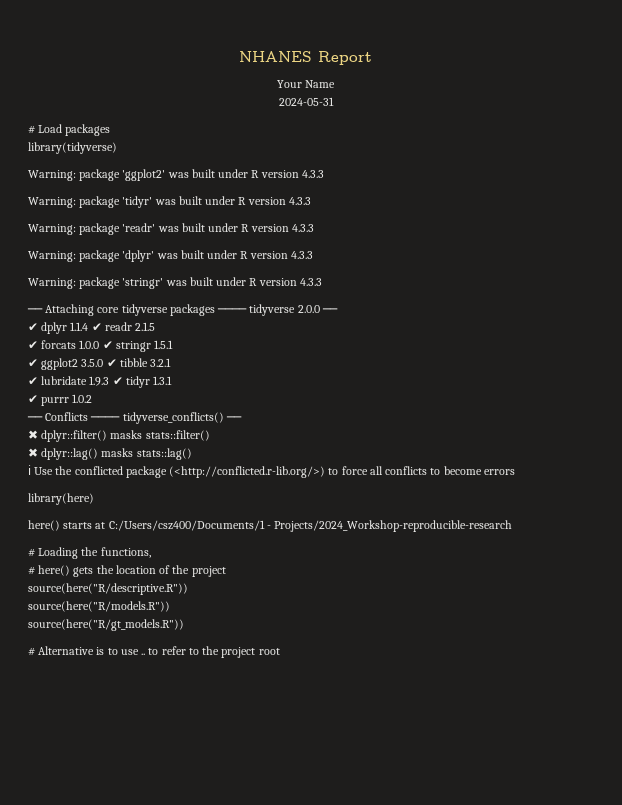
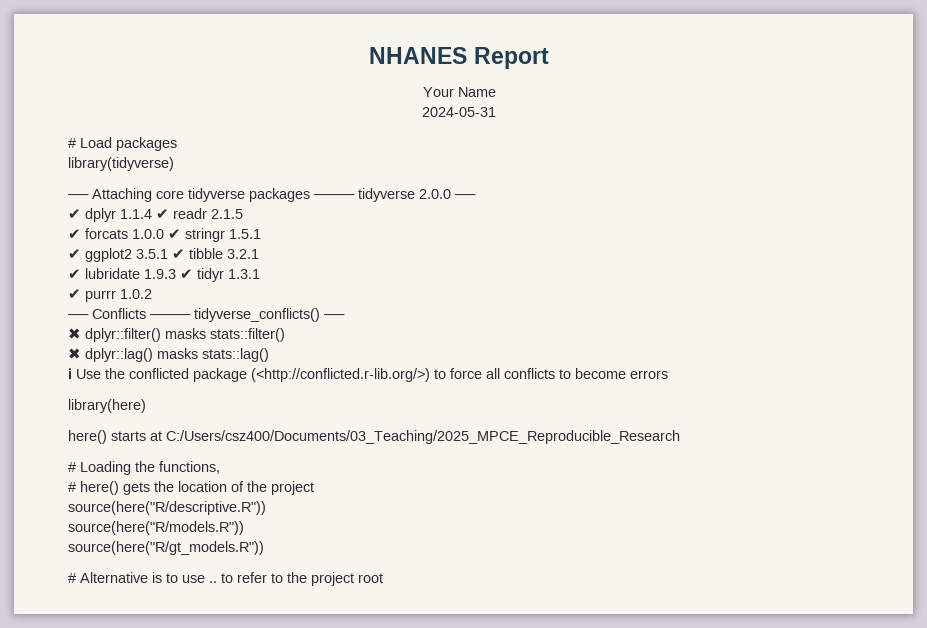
[28,169,324,181] [28,196,311,208] [28,223,314,235] [28,250,313,262] [28,277,322,289] // Warning: package 'ggplot2' was built under R version 4.3.3 // Warning: package 'tidyr' was built under R version 4.3.3 // Warning: package 'readr' was built under R version 4.3.3 // Warning: package 'dplyr' was built under R version 4.3.3 // Warning: package 'stringr' was built under R version 4.3.3 -> (174, 164) none
[81,359,104,367] 3.5.0 -> [136,249,168,259] 3.5.1
[108,520,513,532] C:/Users/csz400/Documents/1 - Projects/2024_Workshop-reproducible-research -> [166,430,680,444] C:/Users/csz400/Documents/03_Teaching/2025_MPCE_Reproducible_Research

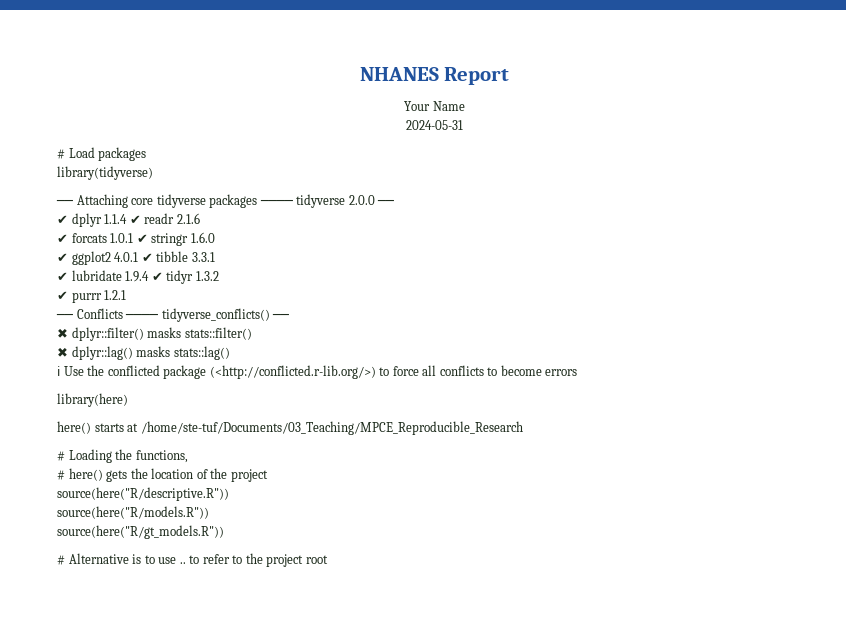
[211,209,243,219] 2.1.5 -> [176,213,200,224] 2.1.6
[132,229,164,239] 1.0.0 -> [110,233,134,243] 1.0.1
[229,229,261,239] 1.5.1 -> [190,232,215,243] 1.6.0
[136,249,168,259] 3.5.1 -> [114,252,139,262] 4.0.1
[227,249,259,259] 3.2.1 -> [191,252,215,262] 3.3.1
[144,269,176,279] 1.9.3 -> [125,271,150,282] 1.9.4
[228,269,260,279] 1.3.1 -> [195,271,219,281] 1.3.2
[120,289,152,299] 1.0.2 -> [104,290,127,300] 1.2.1
[166,430,680,444] C:/Users/csz400/Documents/03_Teaching/2025_MPCE_Reproducible_Research -> [140,421,523,435] /home/ste-tuf/Documents/03_Teaching/MPCE_Reproducible_Research

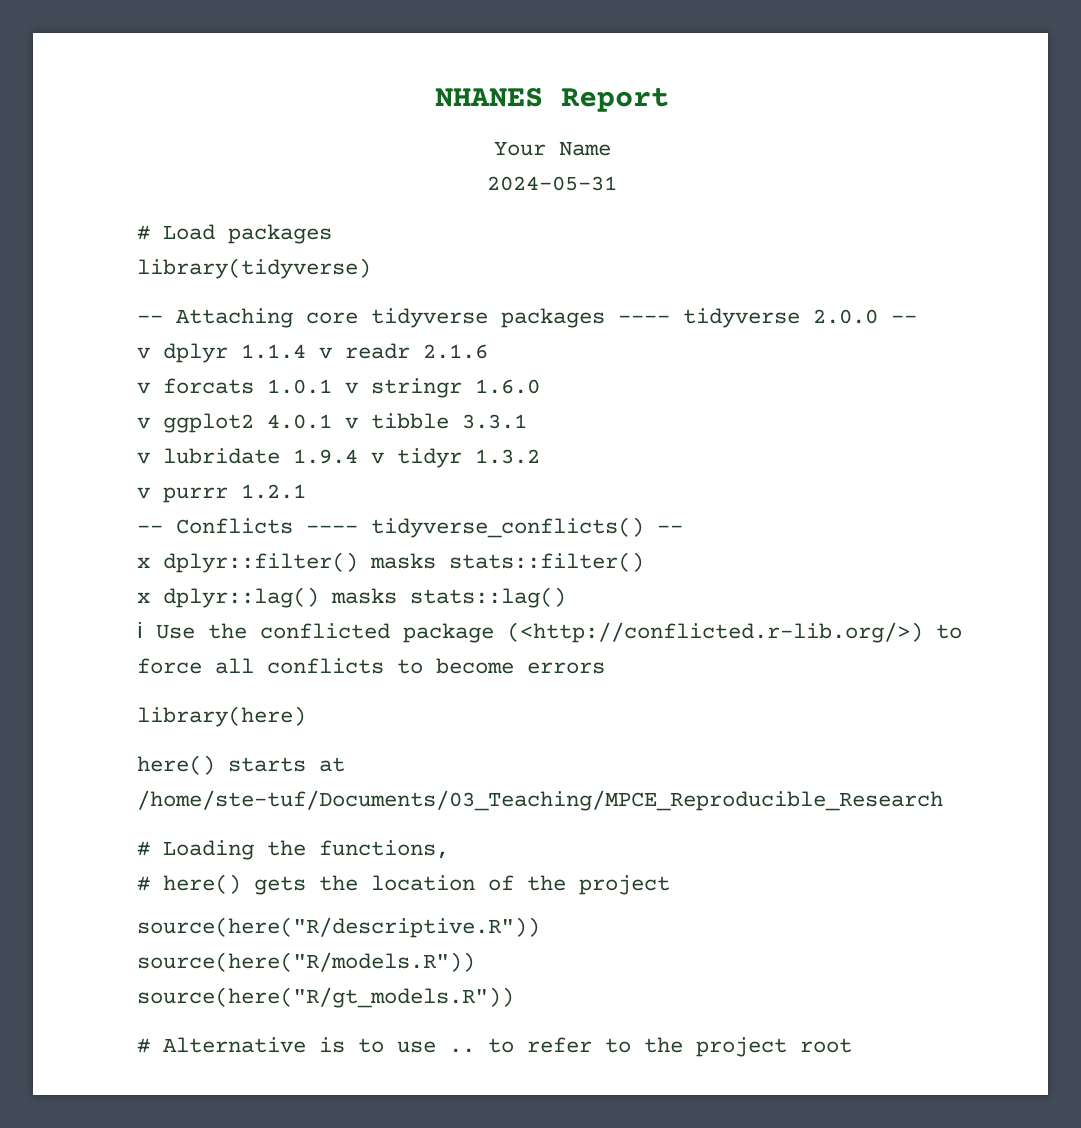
[56,199,73,205] ── -> [137,315,163,323] --
[259,199,293,205] ──── -> [618,315,670,323] ----
[377,199,395,205] [57,215,68,224] ── // ✔ -> [891,315,917,323] [137,347,150,359] -- // v
[129,215,141,224] ✔ -> [319,347,332,359] v
[57,234,68,243] ✔ -> [137,382,150,394] v
[136,234,148,243] ✔ -> [345,382,358,394] v
[57,253,68,262] ✔ -> [137,417,150,429] v
[141,253,153,262] ✔ -> [345,417,358,429] v
[57,272,68,281] ✔ -> [137,452,150,464] v
[151,272,163,281] ✔ -> [371,452,384,464] v
[57,291,68,300] ✔ -> [137,487,150,499] v
[56,308,290,322] [57,328,68,338] ── Conflicts ──── tidyverse_conflicts() ── // ✖ -> [137,517,683,538] [137,557,150,568] -- Conflicts ---- tidyverse_conflicts() -- // x
[57,347,68,357] ✖ -> [137,592,150,603] x

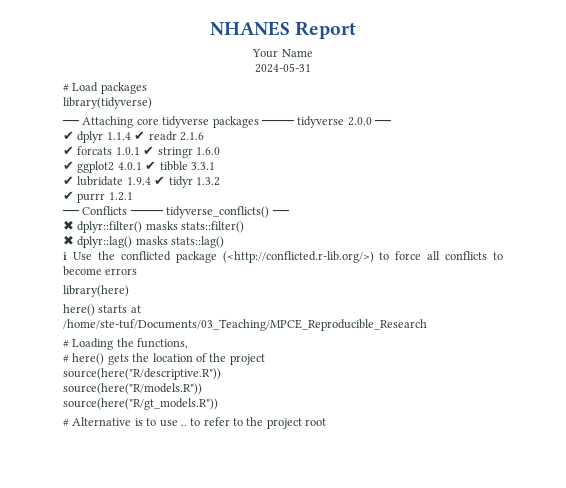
[137,315,163,323] -- -> [62,119,79,125] ──
[618,315,670,323] ---- -> [260,119,294,125] ────
[891,315,917,323] [137,347,150,359] -- // v -> [374,119,391,125] [63,131,74,140] ── // ✔
[319,347,332,359] v -> [134,131,146,140] ✔
[137,382,150,394] v -> [63,146,74,155] ✔
[345,382,358,394] v -> [143,146,155,155] ✔
[137,417,150,429] v -> [63,161,74,170] ✔
[345,417,358,429] v -> [145,161,157,170] ✔
[137,452,150,464] v -> [63,176,74,185] ✔
[371,452,384,464] v -> [154,176,166,185] ✔
[137,487,150,499] v -> [63,191,74,200] ✔
[137,517,683,538] [137,557,150,568] -- Conflicts ---- tidyverse_conflicts() -- // x -> [62,206,289,218] [63,220,74,230] ── Conflicts ──── tidyverse_conflicts() ── // ✖
[137,592,150,603] x -> [63,235,74,245] ✖

